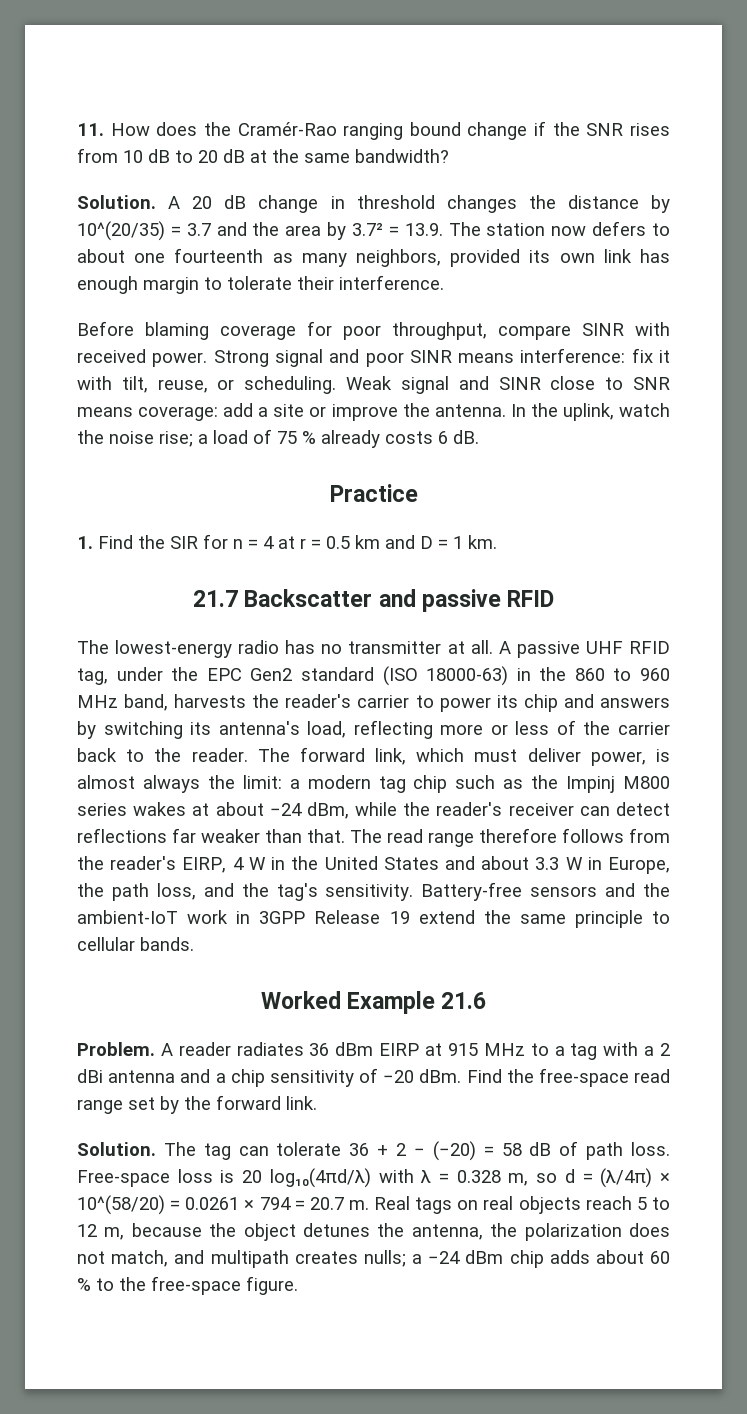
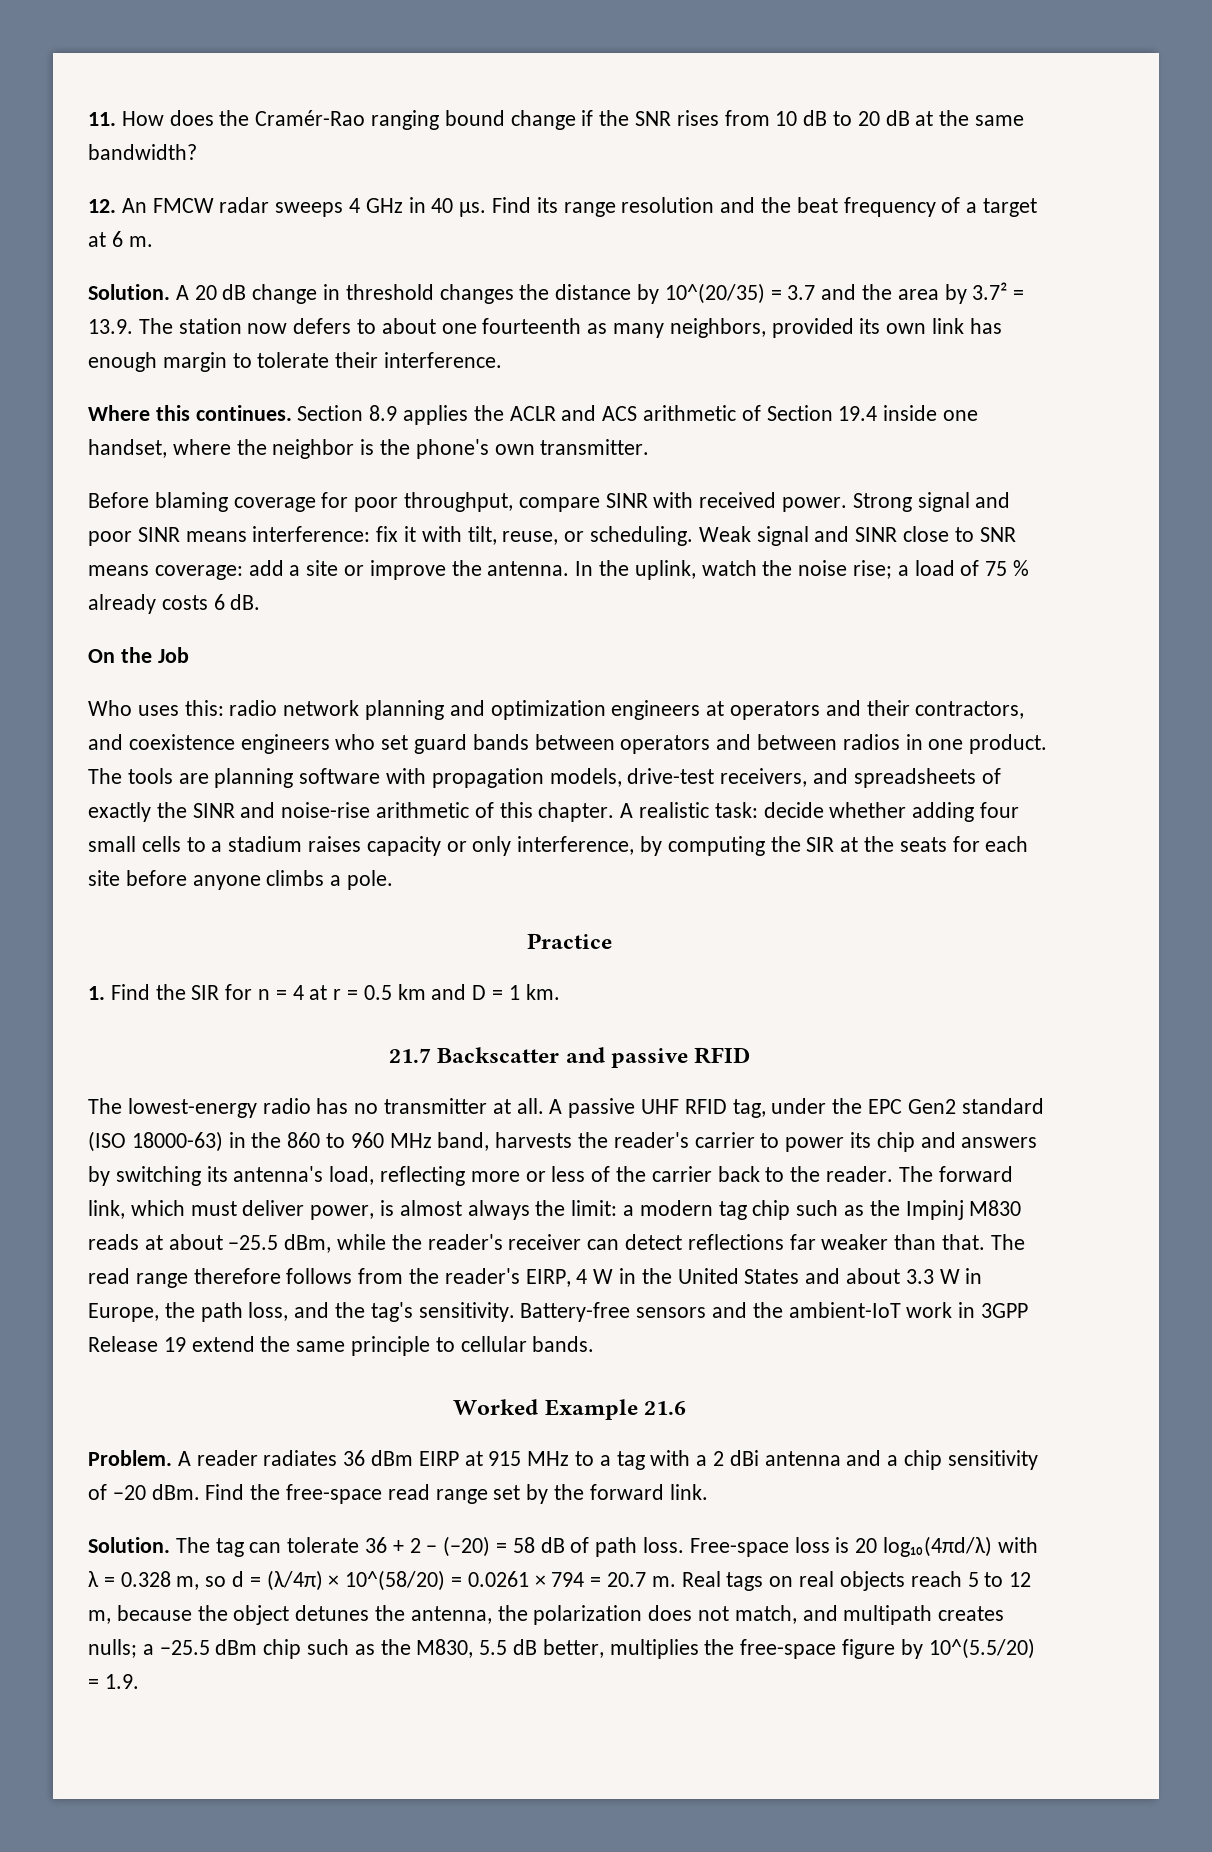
(449, 156) none -> [88,197,1038,217] [88,231,153,247] // 12. An FMCW radar sweeps 4 GHz in 40 µs. Find its range resolution and the beat frequency of a target at 6 m.
(444, 282) none -> [88,405,979,425] [88,439,650,459] // Where this continues. Section 8.9 applies the ACLR and ACS arithmetic of Section 19.4 inside one handset, where the neighbor is the phone's own transmitter.
(479, 437) none -> [88,647,189,663] [88,700,1025,720] [88,734,1048,754] [88,768,1001,788] [88,802,1020,822] [88,836,1029,856] [88,870,394,890] // On the Job // Who uses this: radio network planning and optimization engineers at operators and their contractors, and coexistence engineers who set guard bands between operators and between radios in one product. The tools are planning software with propagation models, drive-test receivers, and spreadsheets of exactly the SINR and noise-rise arithmetic of this chapter. A realistic task: decide whether adding four small cells to a stadium raises capacity or only interference, by computing the SIR at the seats for each site before anyone climbs a pole.
[623,776,671,789] [77,802,187,816] M800 series wakes -> [969,1200,1022,1216] [88,1234,139,1250] M830 reads
[269,803,302,816] −24 -> [228,1235,279,1250] −25.5
[428,1251,461,1264] −24 -> [159,1640,210,1655] −25.5
[549,1250,670,1264] [77,1276,298,1295] adds about 60 % to the free-space figure. -> [307,1638,1035,1659] [88,1674,139,1689] such as the M830, 5.5 dB better, multiplies the free-space figure by 10^(5.5/20) = 1.9.

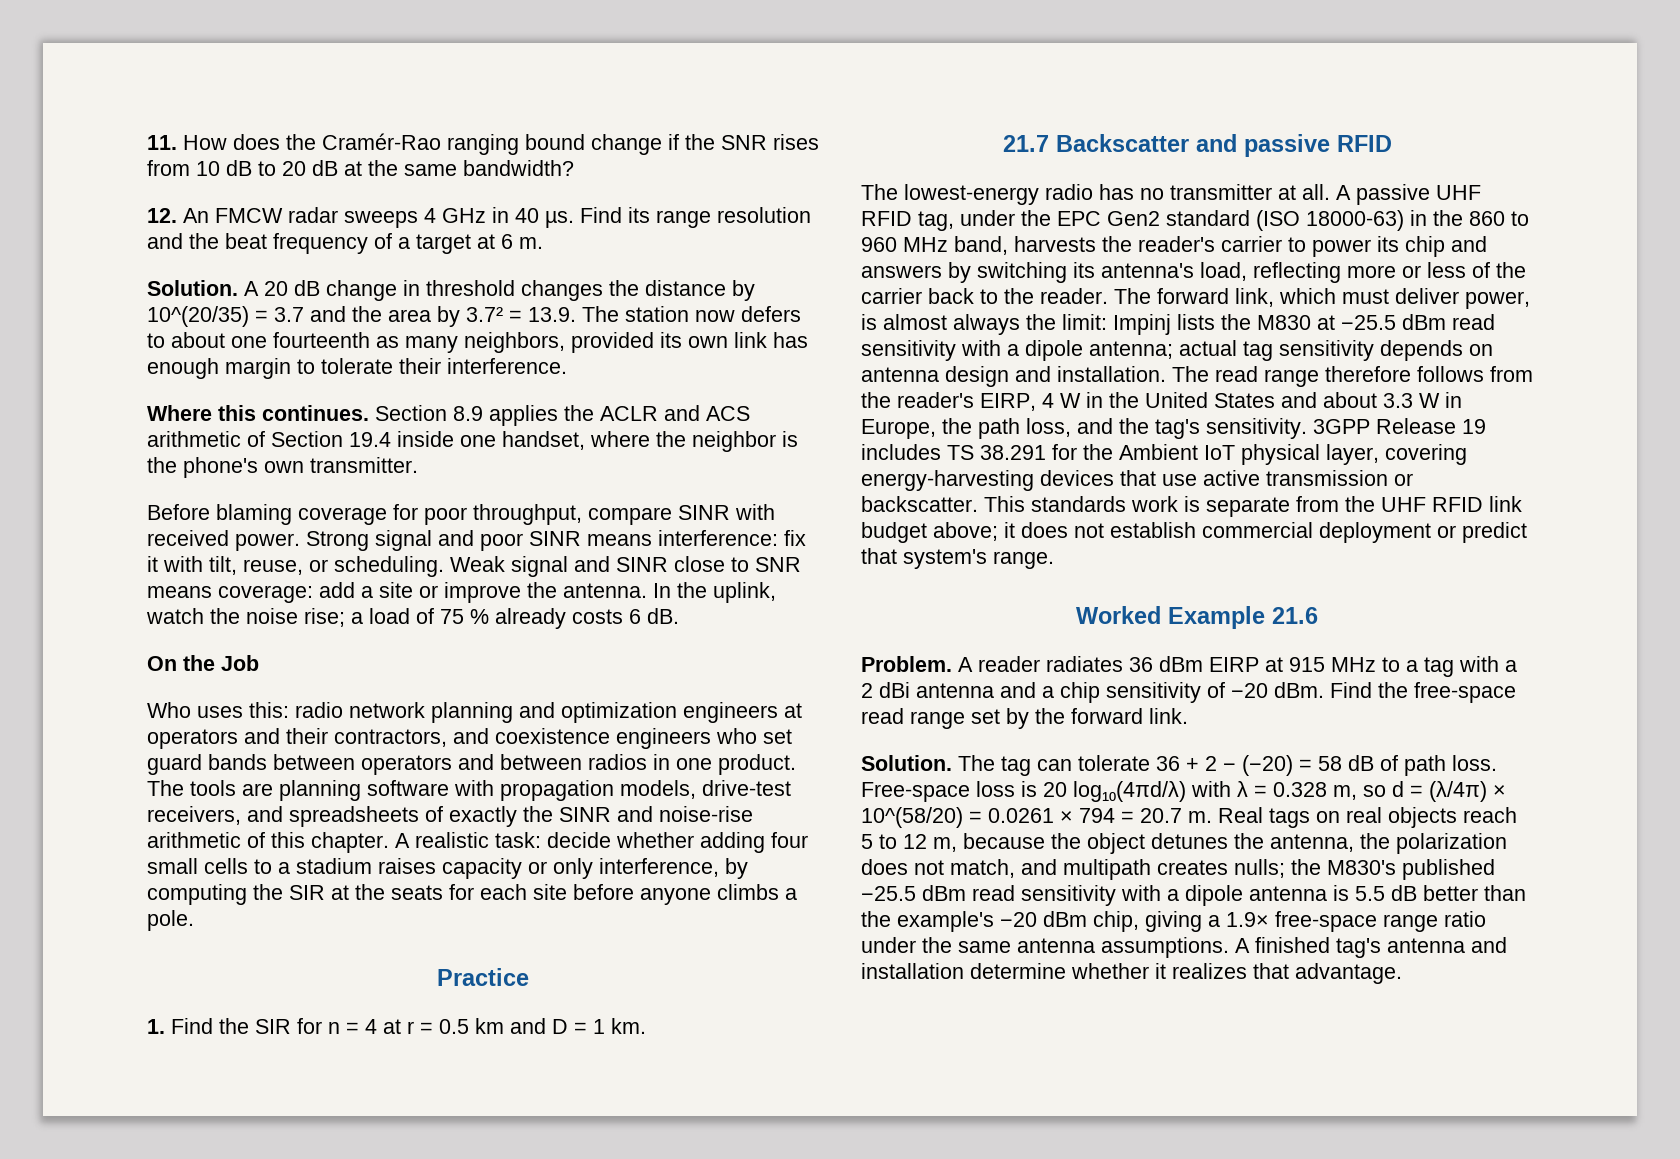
[623,1200,1022,1220] [88,1234,986,1253] a modern tag chip such as the Impinj M830 reads at about −25.5 dBm, while the reader's receiver can detect reflections far weaker than that. -> [1113,314,1495,335] [861,340,1493,361] [861,366,1166,387] Impinj lists the M830 at −25.5 dBm read sensitivity with a dipole antenna; actual tag sensitivity depends on antenna design and installation.
[520,1302,1029,1322] [88,1336,595,1356] Battery-free sensors and the ambient-IoT work in 3GPP Release 19 extend the same principle to cellular bands. -> [1313,418,1486,434] [861,444,1467,465] [861,470,1413,491] [861,496,1522,517] [861,522,1527,543] [861,548,1054,569] 3GPP Release 19 includes TS 38.291 for the Ambient IoT physical layer, covering energy-harvesting devices that use active transmission or backscatter. This standards work is separate from the UHF RFID link budget above; it does not establish commercial deployment or predict that system's range.
[142,1638,1035,1659] [88,1674,139,1689] a −25.5 dBm chip such as the M830, 5.5 dB better, multiplies the free-space figure by 10^(5.5/20) = 1.9. -> [1291,859,1495,880] [861,885,1526,906] [861,911,1486,932] [861,937,1507,958] [861,963,1402,984] the M830's published −25.5 dBm read sensitivity with a dipole antenna is 5.5 dB better than the example's −20 dBm chip, giving a 1.9× free-space range ratio under the same antenna assumptions. A finished tag's antenna and installation determine whether it realizes that advantage.

